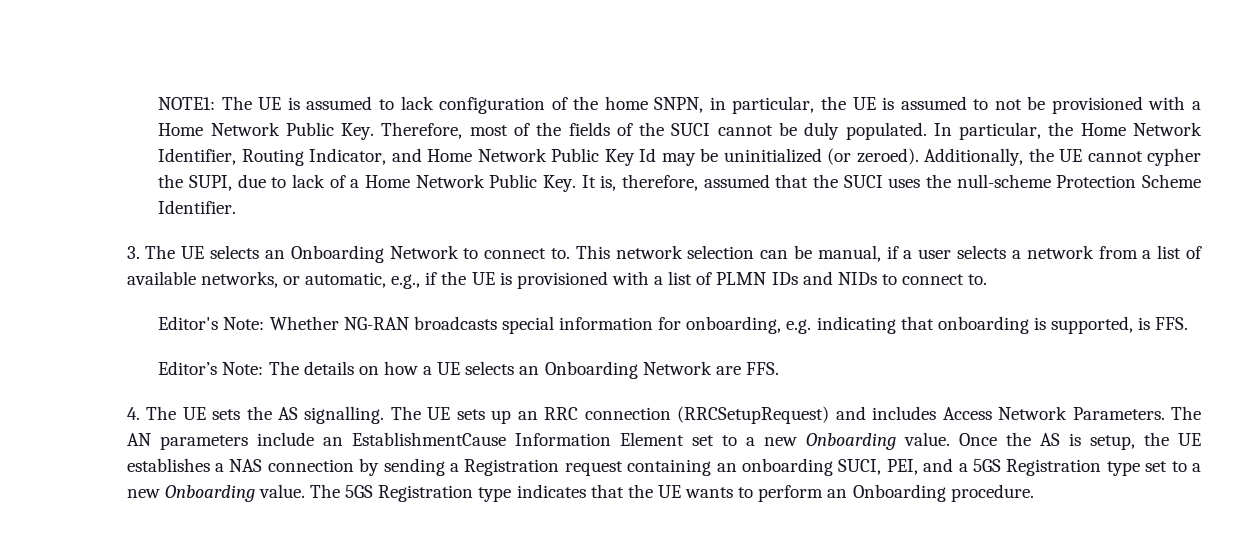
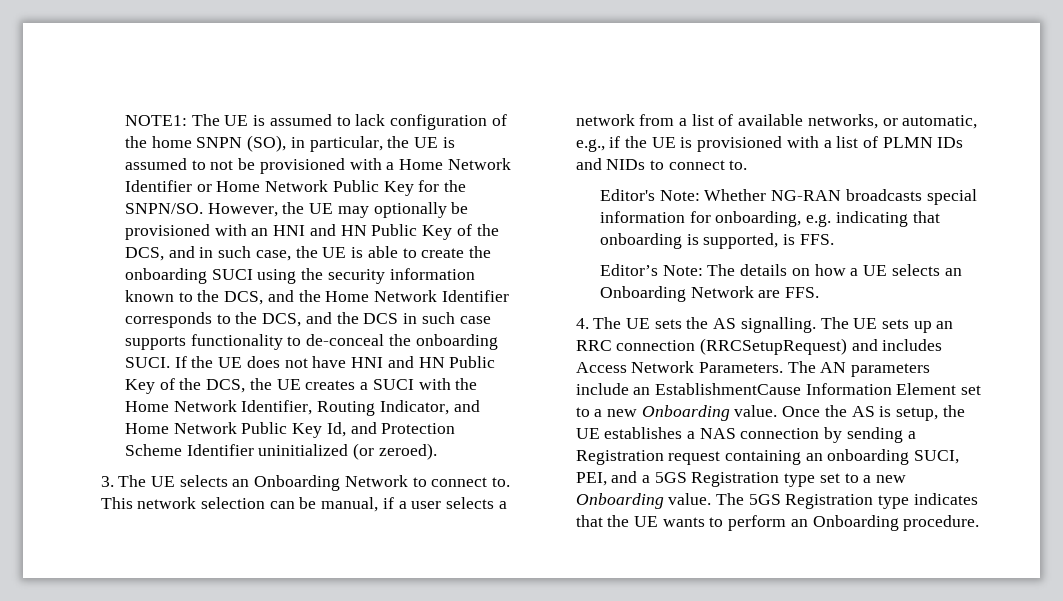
[654,97,704,113] SNPN, -> [196,135,287,152] SNPN (SO),
[285,122,1042,140] Public Key. Therefore, most of the fields of the SUCI cannot be duly populated. In particular, -> [125,180,467,196] [125,202,469,218] [125,224,499,240] [125,246,491,261] [125,268,475,284] [125,290,509,305] [125,312,491,328] [125,334,498,350] [125,356,496,368] [125,378,451,394] Identifier or Home Network Public Key for the SNPN/SO. However, the UE may optionally be provisioned with an HNI and HN Public Key of the DCS, and in such case, the UE is able to create the onboarding SUCI using the security information known to the DCS, and the Home Network Identifier corresponds to the DCS, and the DCS in such case supports functionality to de-conceal the onboarding SUCI. If the UE does not have HNI and HN Public Key of the DCS, the UE creates a SUCI with
[639,148,1201,166] [158,174,1202,192] [158,200,237,214] Id may be uninitialized (or zeroed). Additionally, the UE cannot cypher the SUPI, due to lack of a Home Network Public Key. It is, therefore, assumed that the SUCI uses the null-scheme Protection Scheme Identifier. -> [326,422,456,437] [125,443,437,460] Id, and Protection Scheme Identifier uninitialized (or zeroed).

